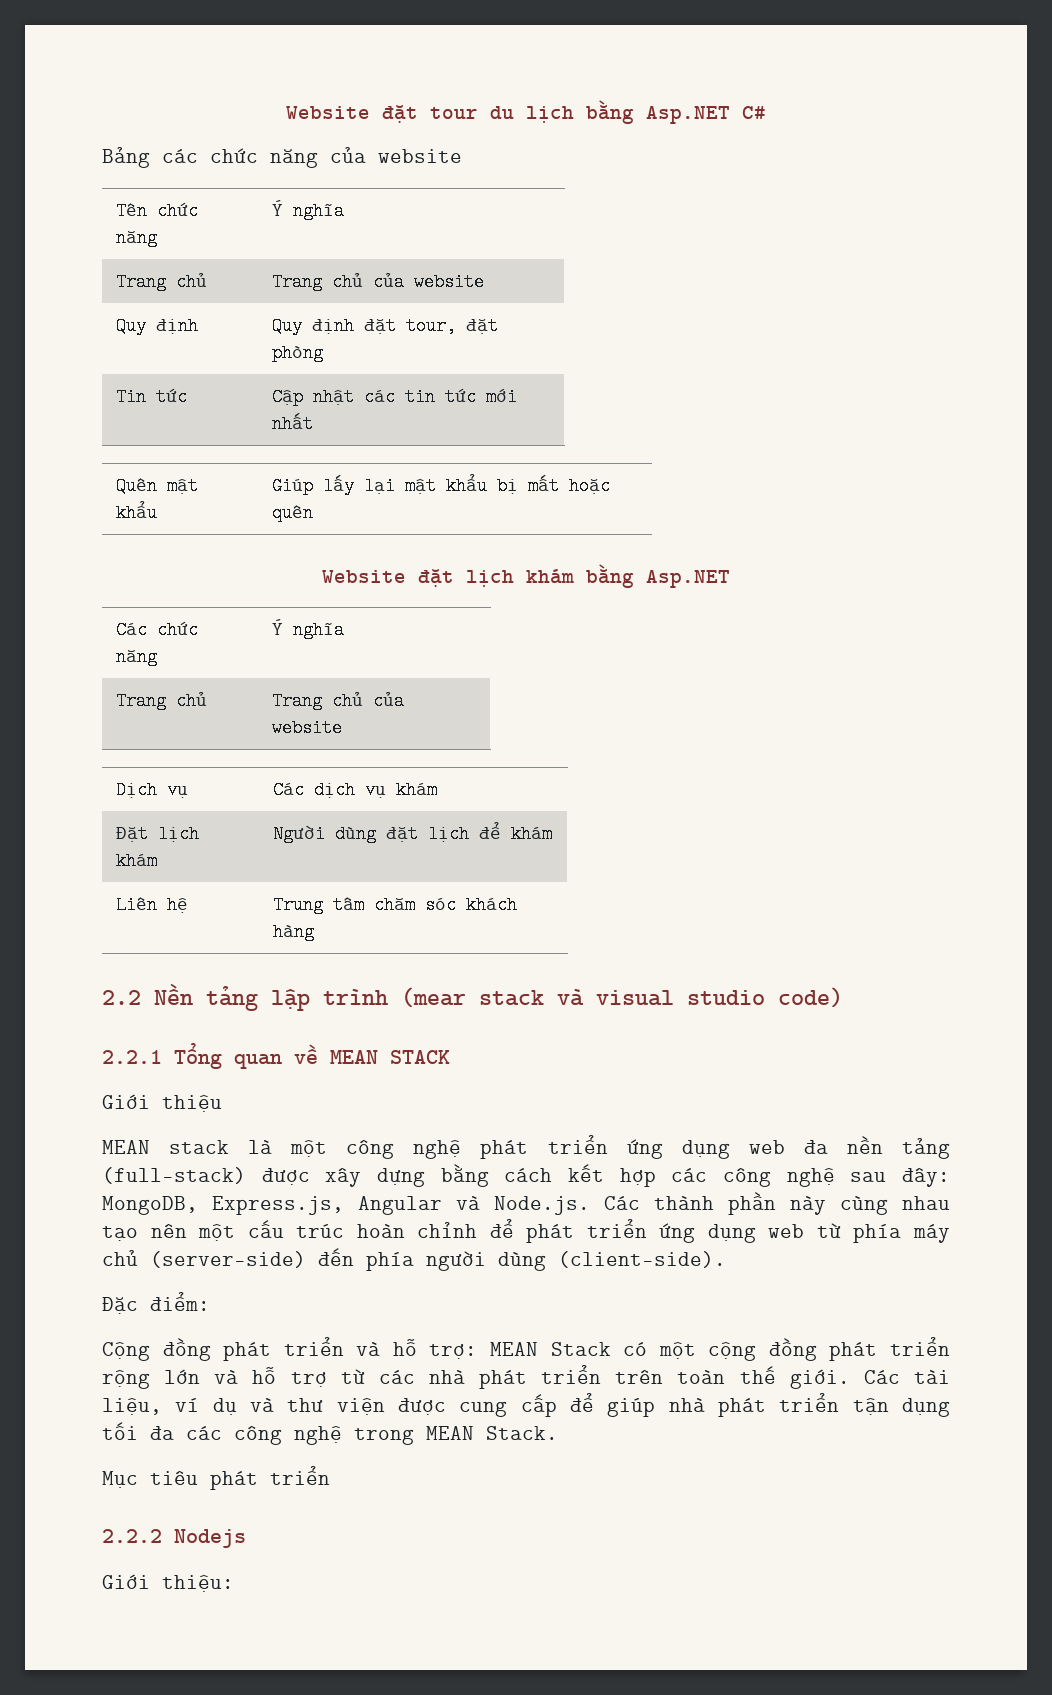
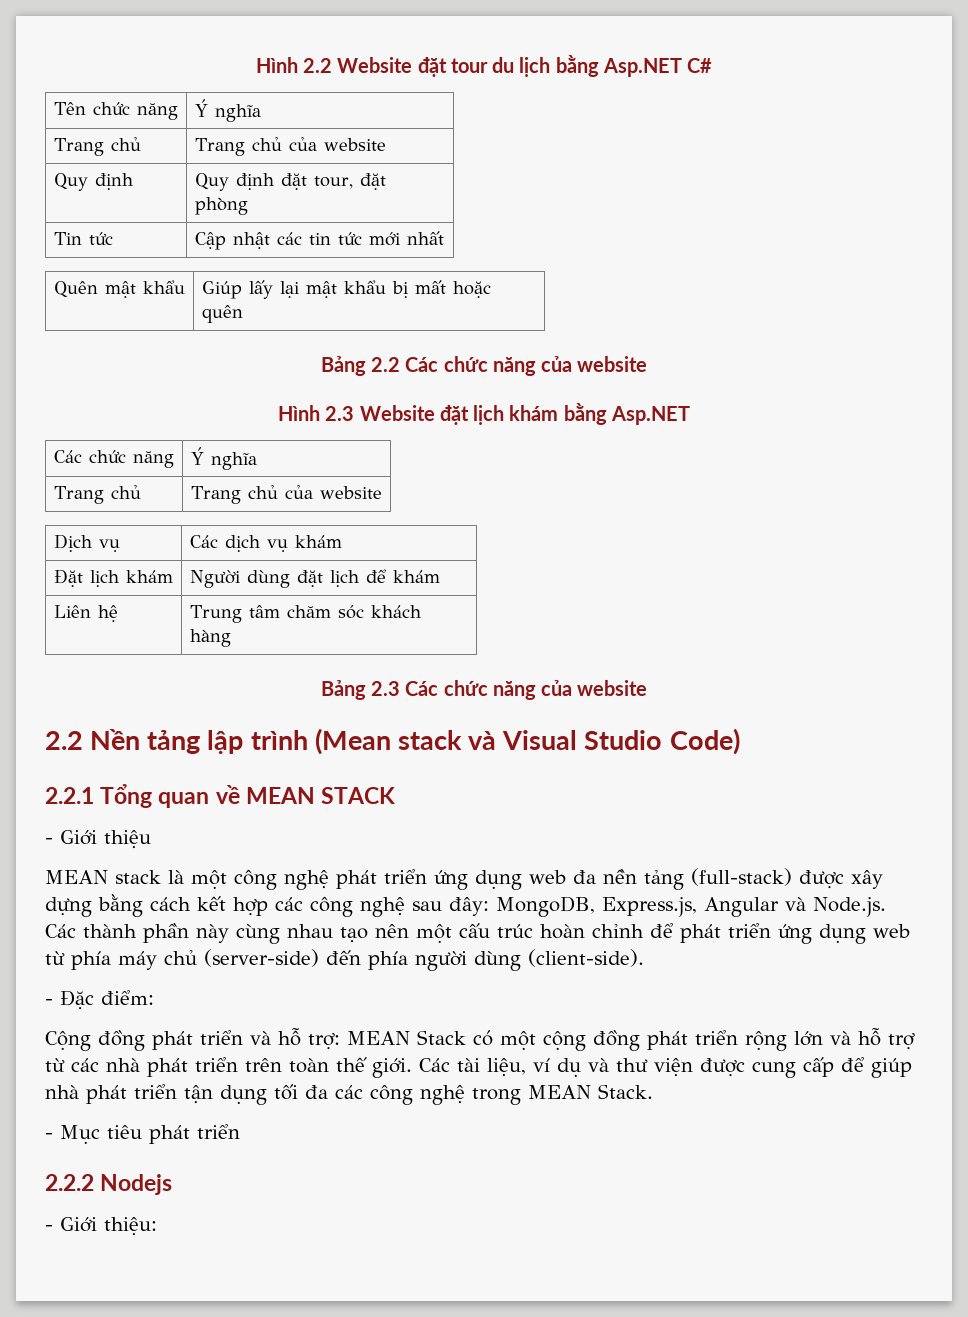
(286, 112) none -> [255,57,333,73] Hình 2.2
[102,147,462,168] // Bảng các chức năng của website -> (713, 65) none
(314, 513) none -> [320,356,648,376] [278,405,355,421] Bảng 2.2 Các chức năng của website // Hình 2.3
(315, 932) none -> [320,680,648,700] // Bảng 2.3 Các chức năng của website
[401,987,466,1008] (mear -> [314,728,391,755] (Mean
[596,987,843,1008] visual studio code) -> [502,728,740,755] Visual Studio Code)
(450, 1057) none -> [45,838,53,844] -
(726, 1259) none -> [45,999,53,1005] -
(558, 1433) none -> [45,1133,53,1139] -
(246, 1538) none -> [45,1225,53,1231] -

